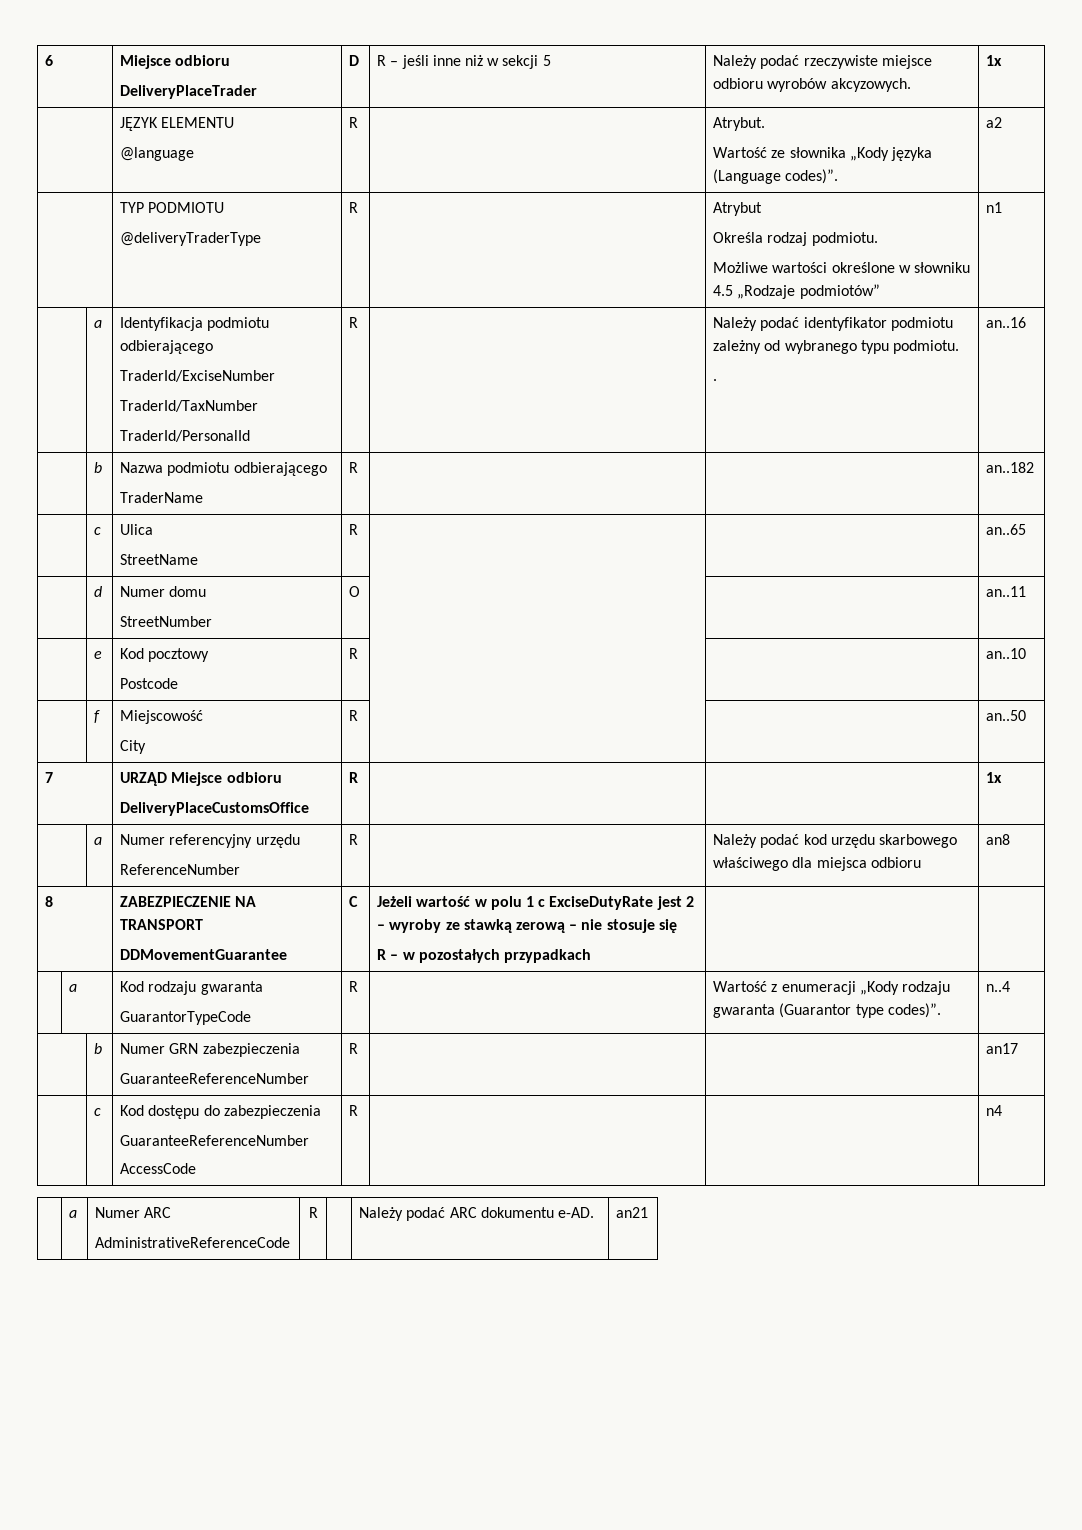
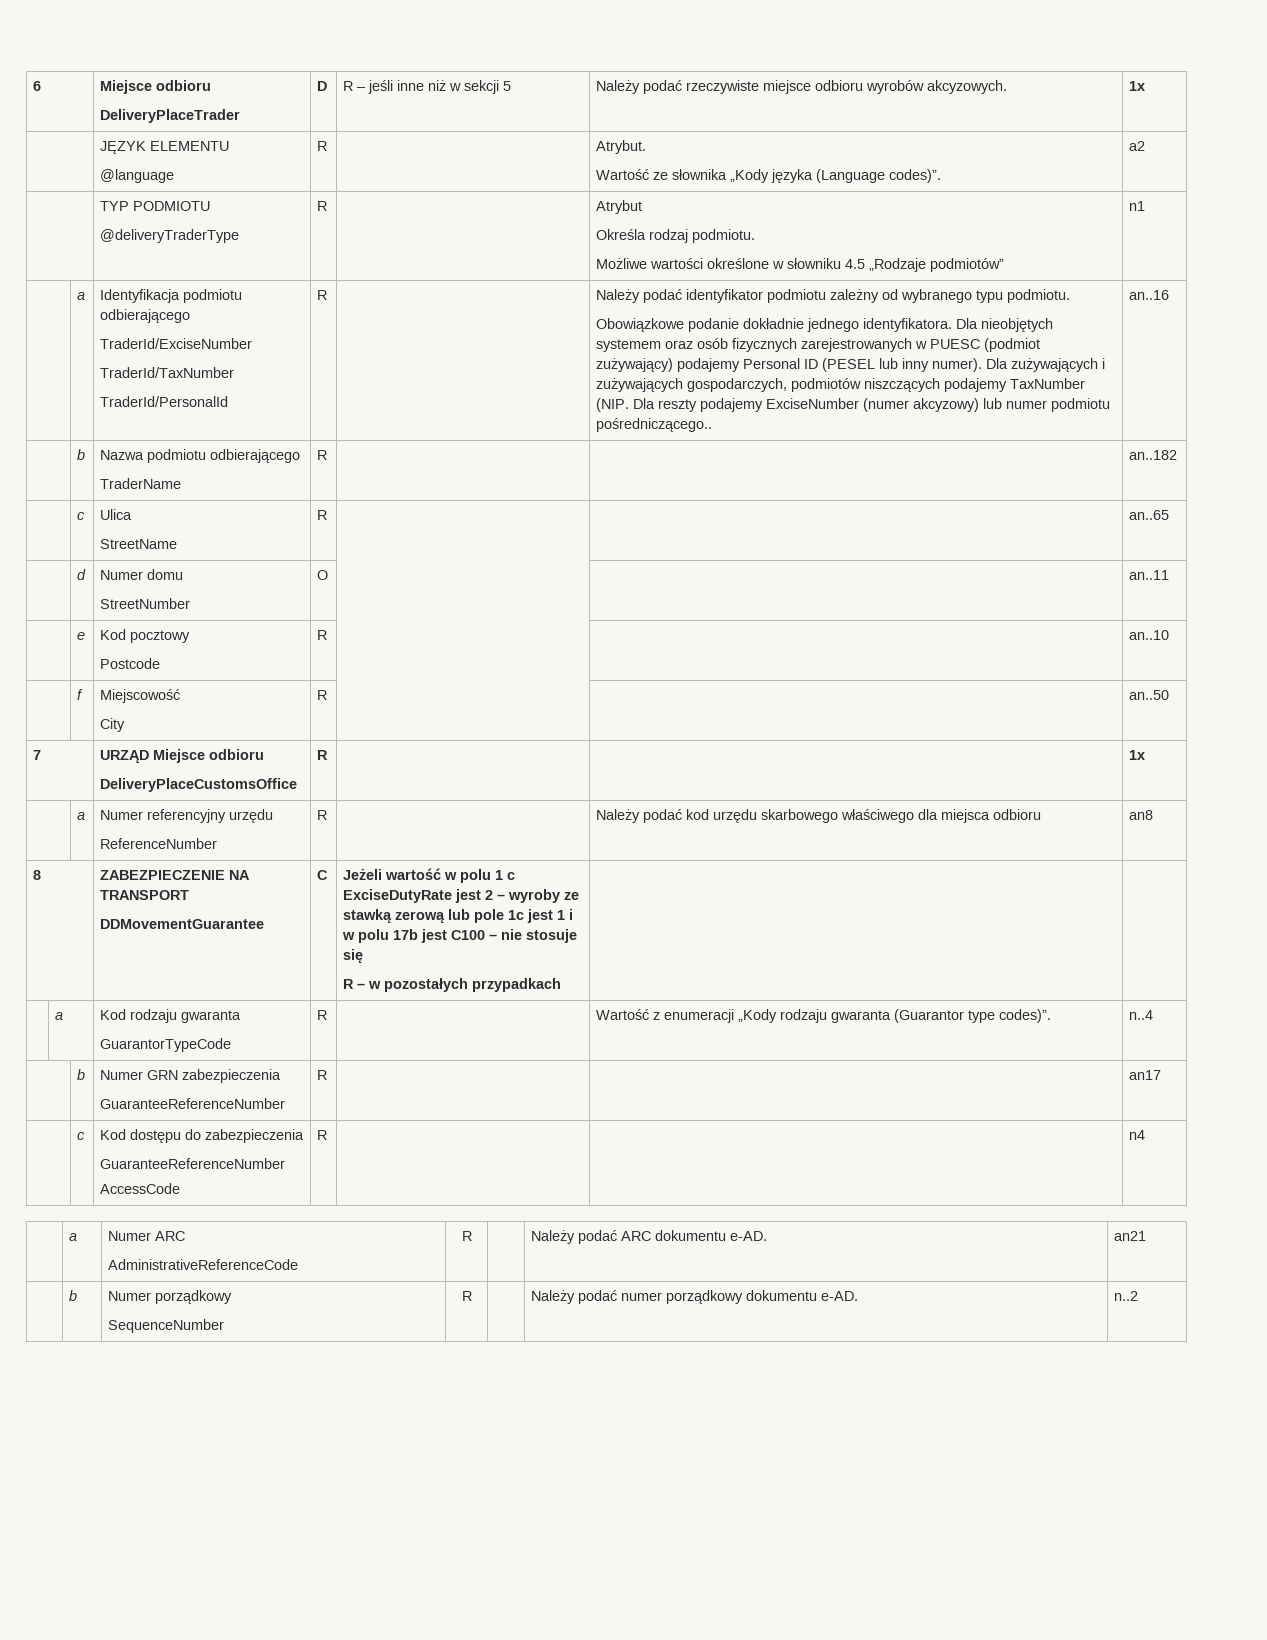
[713,379,718,381] . -> [596,318,1054,332] [596,338,1041,352] [596,358,1106,372] [596,378,1086,392] [596,398,1111,412] [596,418,713,432] Obowiązkowe podanie dokładnie jednego identyfikatora. Dla nieobjętych systemem oraz osób fizycznych zarejestrowanych w PUESC (podmiot zużywający) podajemy Personal ID (PESEL lub inny numer). Dla zużywających i zużywających gospodarczych, podmiotów niszczących podajemy TaxNumber (NIP. Dla reszty podajemy ExciseNumber (numer akcyzowy) lub numer podmiotu pośredniczącego..
(565, 927) none -> [448,909,574,923] [342,929,486,943] lub pole 1c jest 1 i w polu 17b jest C100
(649, 1212) none -> [69,1290,78,1301] [108,1290,233,1304] [108,1319,225,1333] [461,1291,472,1301] [531,1290,859,1304] [1114,1291,1139,1301] // | b | Numer porządkowy // SequenceNumber | R | | Należy podać numer porządkowy dokumentu e-AD. | n..2

